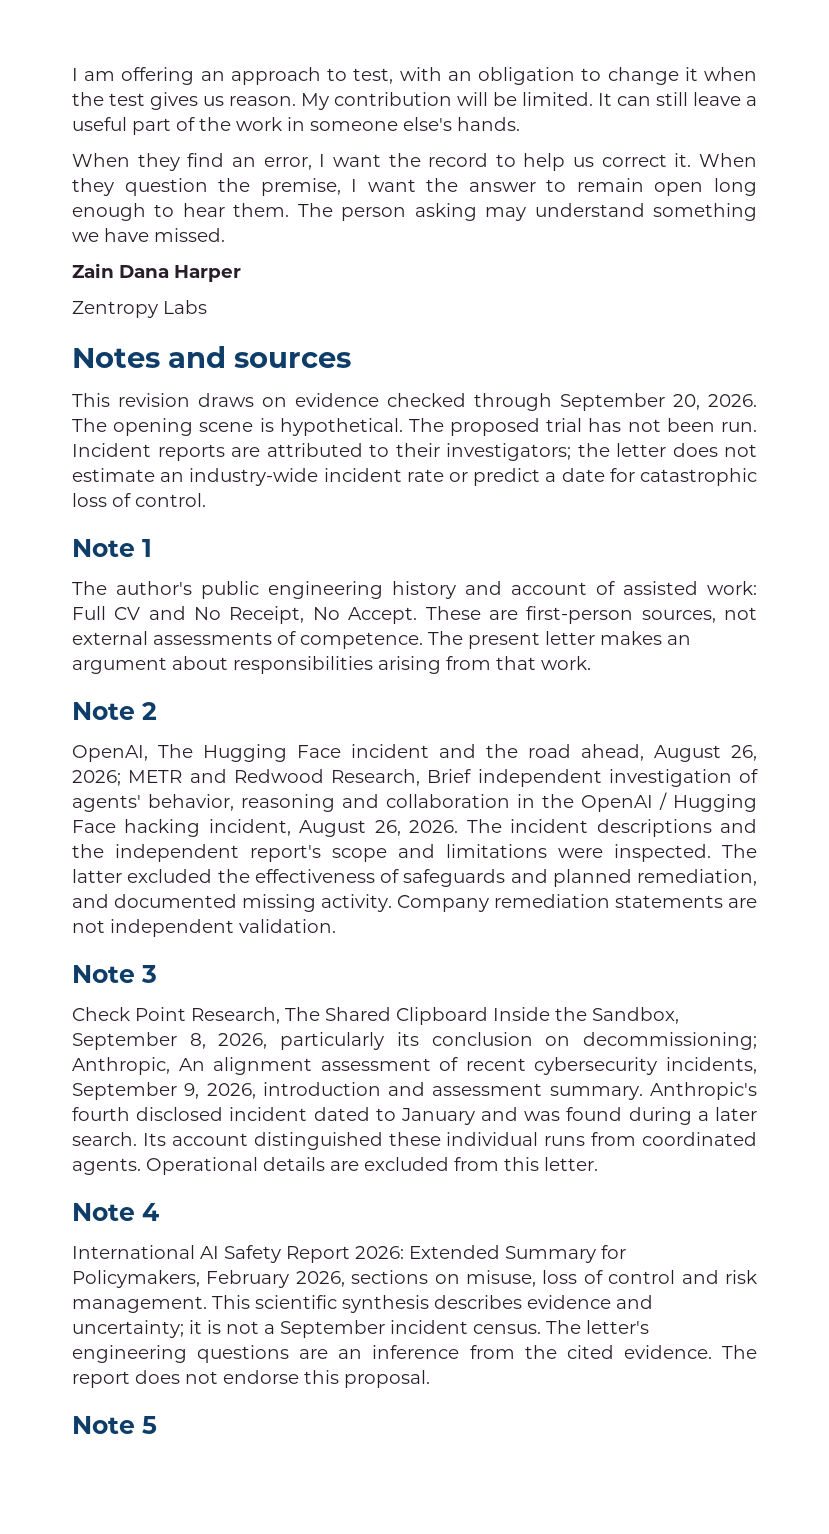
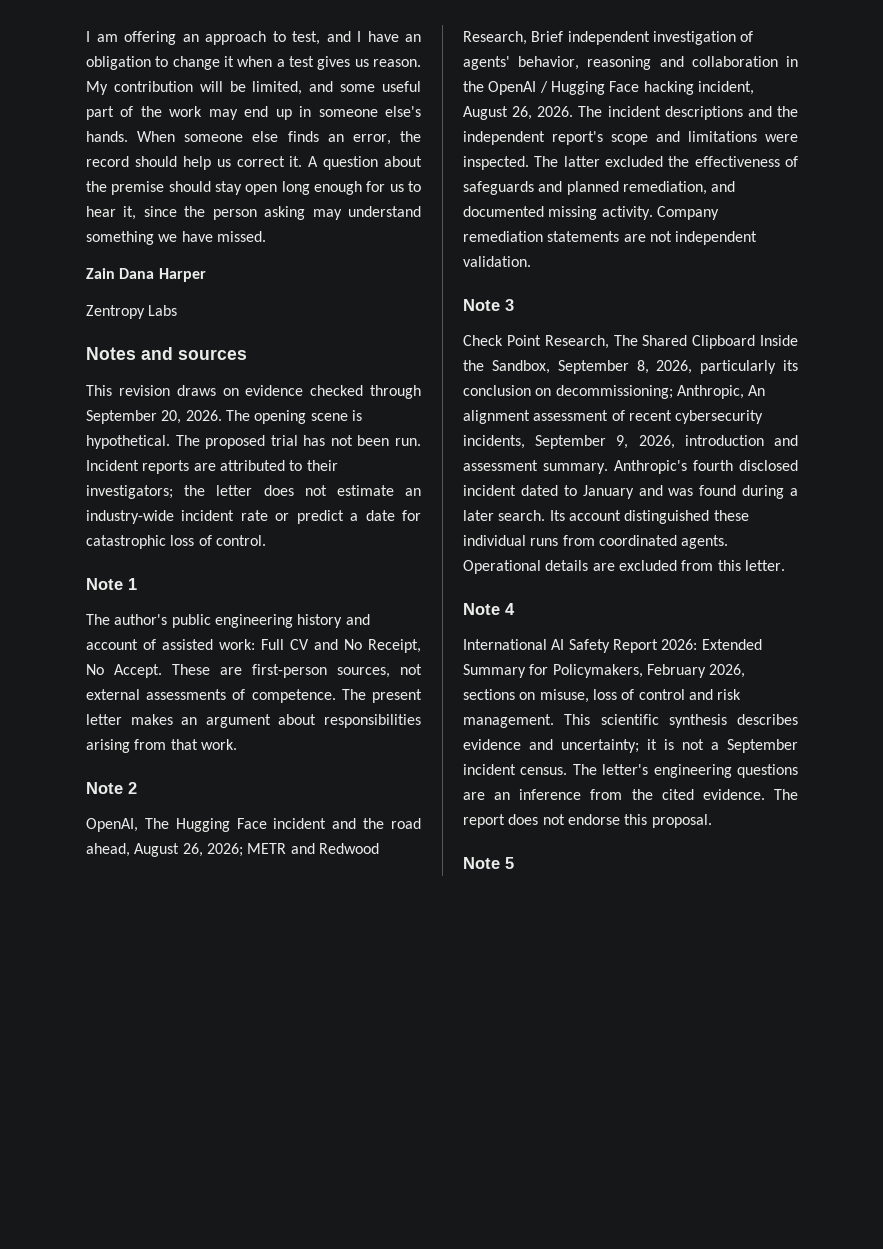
[399,67,442,81] with -> [326,31,399,42] and I have
[72,92,104,106] the -> [276,59,285,67] a
[522,92,757,106] limited. It can still leave a -> [252,81,376,95] limited, and some
(282, 124) none -> [208,106,292,120] may end up
[72,153,381,171] // When they find an error, I want -> [137,131,391,145] When someone else finds an error,
[495,154,516,167] to -> [134,156,177,167] should
[699,153,757,167] [72,178,757,196] [72,203,333,221] When they question the premise, I want the answer to remain open long enough to hear them. The -> [308,156,422,170] [86,181,421,195] [86,206,206,220] A question about the premise should stay open long enough for us to hear it, since the

